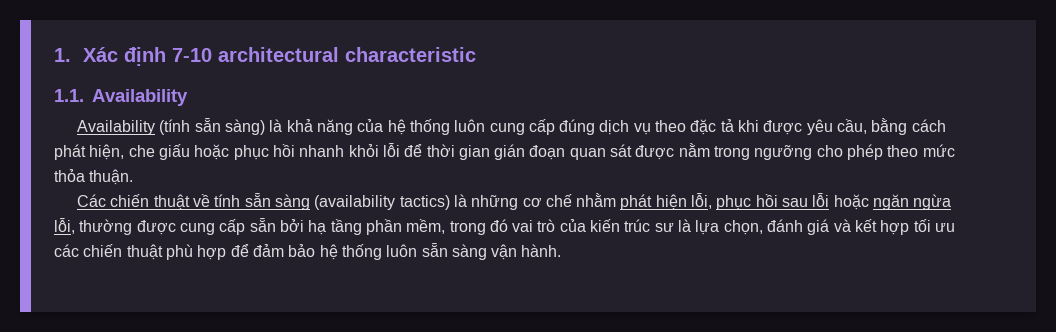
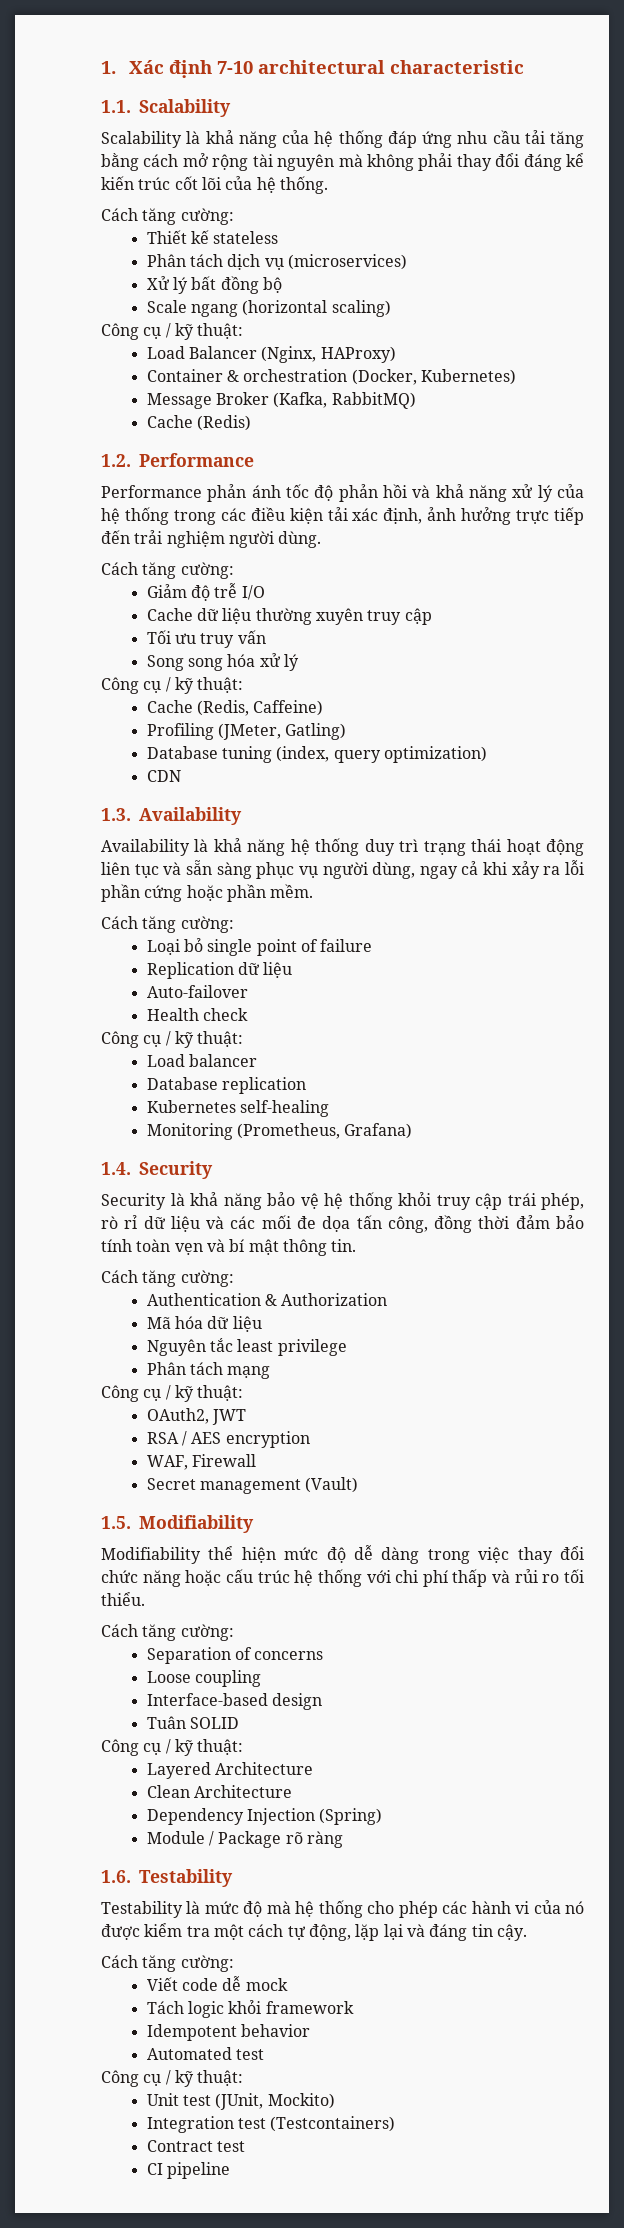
[92,89,188,106] [76,118,265,135] Availability // Availability (tính sẵn sàng) -> [139,99,231,117] [101,131,182,148] Scalability // Scalability
[454,118,946,135] [54,143,955,160] [54,169,134,185] [76,193,952,210] [54,218,955,235] [54,243,562,260] luôn cung cấp đúng dịch vụ theo đặc tả khi được yêu cầu, bằng cách phát hiện, che giấu hoặc phục hồi nhanh khỏi lỗi để thời gian gián đoạn quan sát được nằm trong ngưỡng cho phép theo mức thỏa thuận. // Các chiến thuật về tính sẵn sàng (availability tactics) là những cơ chế nhằm phát hiện lỗi, phục hồi sau lỗi hoặc ngăn ngừa lỗi, thường được cung cấp sẵn bởi hạ tầng phần mềm, trong đó vai trò của kiến trúc sư là lựa chọn, đánh giá và kết hợp tối ưu các chiến thuật phù hợp để đảm bảo hệ thống luôn sẵn sàng vận hành. -> [387,130,584,148] [101,153,584,171] [101,176,328,194] [101,208,234,225] [146,230,279,244] [146,254,408,270] [146,276,283,294] [146,300,391,317] [101,323,244,340] [146,346,396,363] [146,369,517,385] [146,392,416,409] [146,415,252,431] [101,453,254,467] [101,484,584,502] [101,507,584,525] [101,530,322,548] [101,562,234,579] [146,583,265,601] [146,608,432,625] [146,630,266,648] [146,653,300,671] [101,677,244,694] [146,700,324,716] [146,723,347,740] [146,746,488,763] [146,770,181,782] [101,807,242,825] [101,838,584,856] [101,860,585,879] [101,884,314,902] [101,916,234,933] [146,938,373,956] [146,962,293,979] [146,985,248,998] [146,1008,249,1021] [101,1031,244,1048] [146,1054,258,1067] [146,1077,307,1094] [146,1100,330,1117] [146,1123,413,1140] [101,1161,213,1179] [101,1192,584,1210] [101,1215,584,1233] [101,1239,357,1256] [101,1270,234,1287] [146,1293,388,1306] [146,1316,262,1332] [146,1338,347,1356] [146,1362,271,1379] [101,1385,244,1402] [146,1408,247,1425] [146,1431,310,1448] [146,1454,257,1470] [146,1477,359,1494] [101,1515,254,1533] [101,1545,584,1564] [101,1569,585,1587] [101,1592,145,1606] [101,1624,234,1641] [146,1647,324,1664] [146,1670,262,1687] [146,1693,323,1710] [146,1716,240,1729] [101,1739,244,1756] [146,1762,314,1779] [146,1785,293,1798] [146,1808,383,1825] [146,1831,344,1848] [101,1869,233,1887] [101,1900,584,1918] [101,1923,527,1941] [101,1955,234,1972] [146,1976,288,1991] [146,2000,354,2018] [146,2024,311,2041] [146,2047,265,2060] [101,2070,244,2087] [146,2093,335,2110] [146,2116,396,2133] [146,2140,246,2152] [146,2162,231,2179] đáp ứng nhu cầu tải tăng bằng cách mở rộng tài nguyên mà không phải thay đổi đáng kể kiến trúc cốt lõi của hệ thống. // Cách tăng cường: // Thiết kế stateless // Phân tách dịch vụ (microservices) // Xử lý bất đồng bộ // Scale ngang (horizontal scaling) // Công cụ / kỹ thuật: // Load Balancer (Nginx, HAProxy) // Container & orchestration (Docker, Kubernetes) // Message Broker (Kafka, RabbitMQ) // Cache (Redis) // 1.2. Performance // Performance phản ánh tốc độ phản hồi và khả năng xử lý của hệ thống trong các điều kiện tải xác định, ảnh hưởng trực tiếp đến trải nghiệm người dùng. // Cách tăng cường: // Giảm độ trễ I/O // Cache dữ liệu thường xuyên truy cập // Tối ưu truy vấn // Song song hóa xử lý // Công cụ / kỹ thuật: // Cache (Redis, Caffeine) // Profiling (JMeter, Gatling) // Database tuning (index, query optimization) // CDN // 1.3. Availability // Availability là khả năng hệ thống duy trì trạng thái hoạt động liên tục và sẵn sàng phục vụ người dùng, ngay cả khi xảy ra lỗi phần cứng hoặc phần mềm. // Cách tăng cường: // Loại bỏ single point of failure // Replication dữ liệu // Auto-failover // Health check // Công cụ / kỹ thuật: // Load balancer // Database replication // Kubernetes self-healing // Monitoring (Prometheus, Grafana) // 1.4. Security // Security là khả năng bảo vệ hệ thống khỏi truy cập trái phép, rò rỉ dữ liệu và các mối đe dọa tấn công, đồng thời đảm bảo tính toàn vẹn và bí mật thông tin. // Cách tăng cường: // Authentication & Authorization // Mã hóa dữ liệu // Nguyên tắc least privilege // Phân tách mạng // Công cụ / kỹ thuật: // OAuth2, JWT // RSA / AES encryption // WAF, Firewall // Secret management (Vault) // 1.5. Modifiability // Modifiability thể hiện mức độ dễ dàng trong việc thay đổi chức năng hoặc cấu trúc hệ thống với chi phí thấp và rủi ro tối thiểu. // Cách tăng cường: // Separation of concerns // Loose coupling // Interface-based design // Tuân SOLID // Công cụ / kỹ thuật: // Layered Architecture // Clean Architecture // Dependency Injection (Spring) // Module / Package rõ ràng // 1.6. Testability // Testability là mức độ mà hệ thống cho phép các hành vi của nó được kiểm tra một cách tự động, lặp lại và đáng tin cậy. // Cách tăng cường: // Viết code dễ mock // Tách logic khỏi framework // Idempotent behavior // Automated test // Công cụ / kỹ thuật: // Unit test (JUnit, Mockito) // Integration test (Testcontainers) // Contract test // CI pipeline

